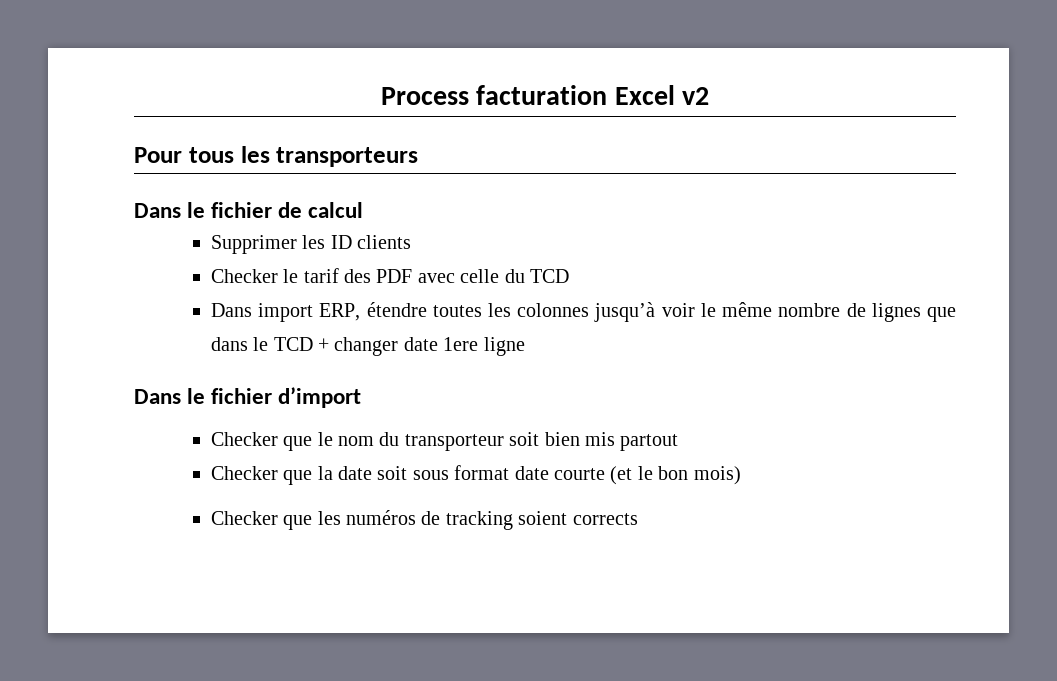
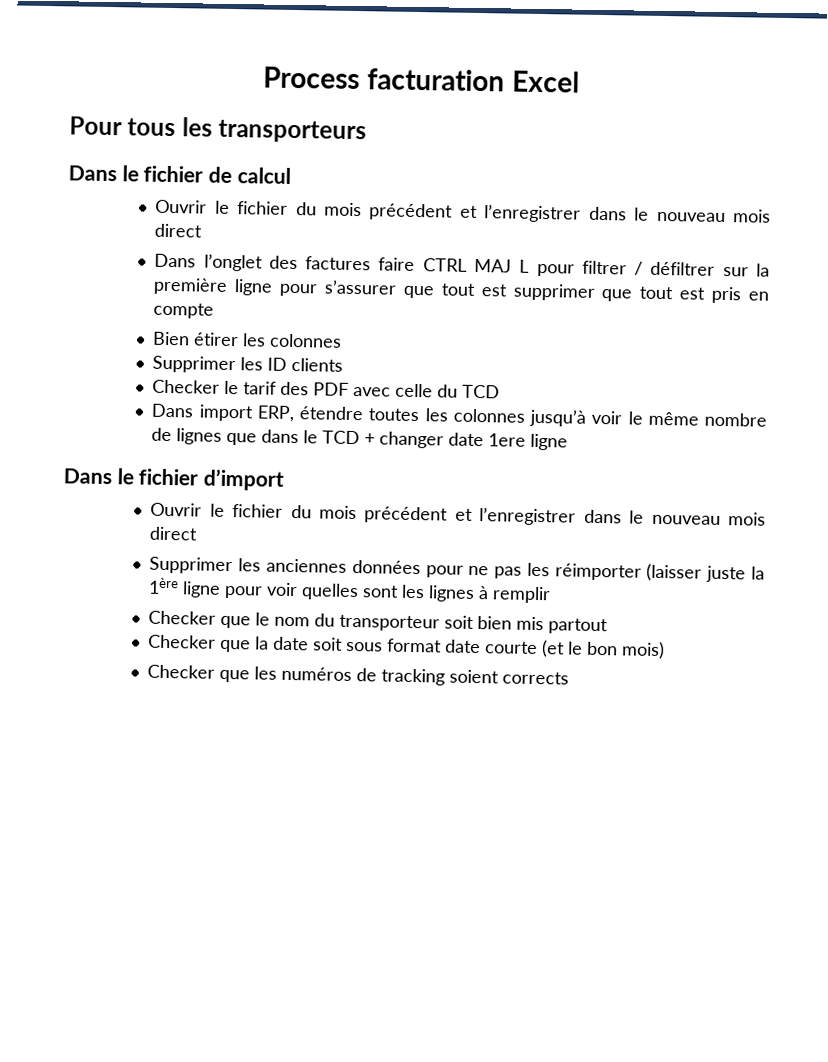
[682,87,710,105] v2 -> (580, 81) none
(364, 210) none -> [155,199,772,223] [154,223,203,238] [154,253,770,277] [153,277,769,304] [153,302,215,319] [152,331,343,348] // Ouvrir le fichier du mois précédent et l’enregistrer dans le nouveau mois direct // Dans l’onglet des factures faire CTRL MAJ L pour filtrer / défiltrer sur la première ligne pour s’assurer que tout est supprimer que tout est pris en compte // Bien étirer les colonnes
(362, 397) none -> [150,502,767,526] [149,526,199,541] [149,556,766,583] [148,577,552,604] // Ouvrir le fichier du mois précédent et l’enregistrer dans le nouveau mois direct // Supprimer les anciennes données pour ne pas les réimporter (laisser juste la 1ère ligne pour voir quelles sont les lignes à remplir

